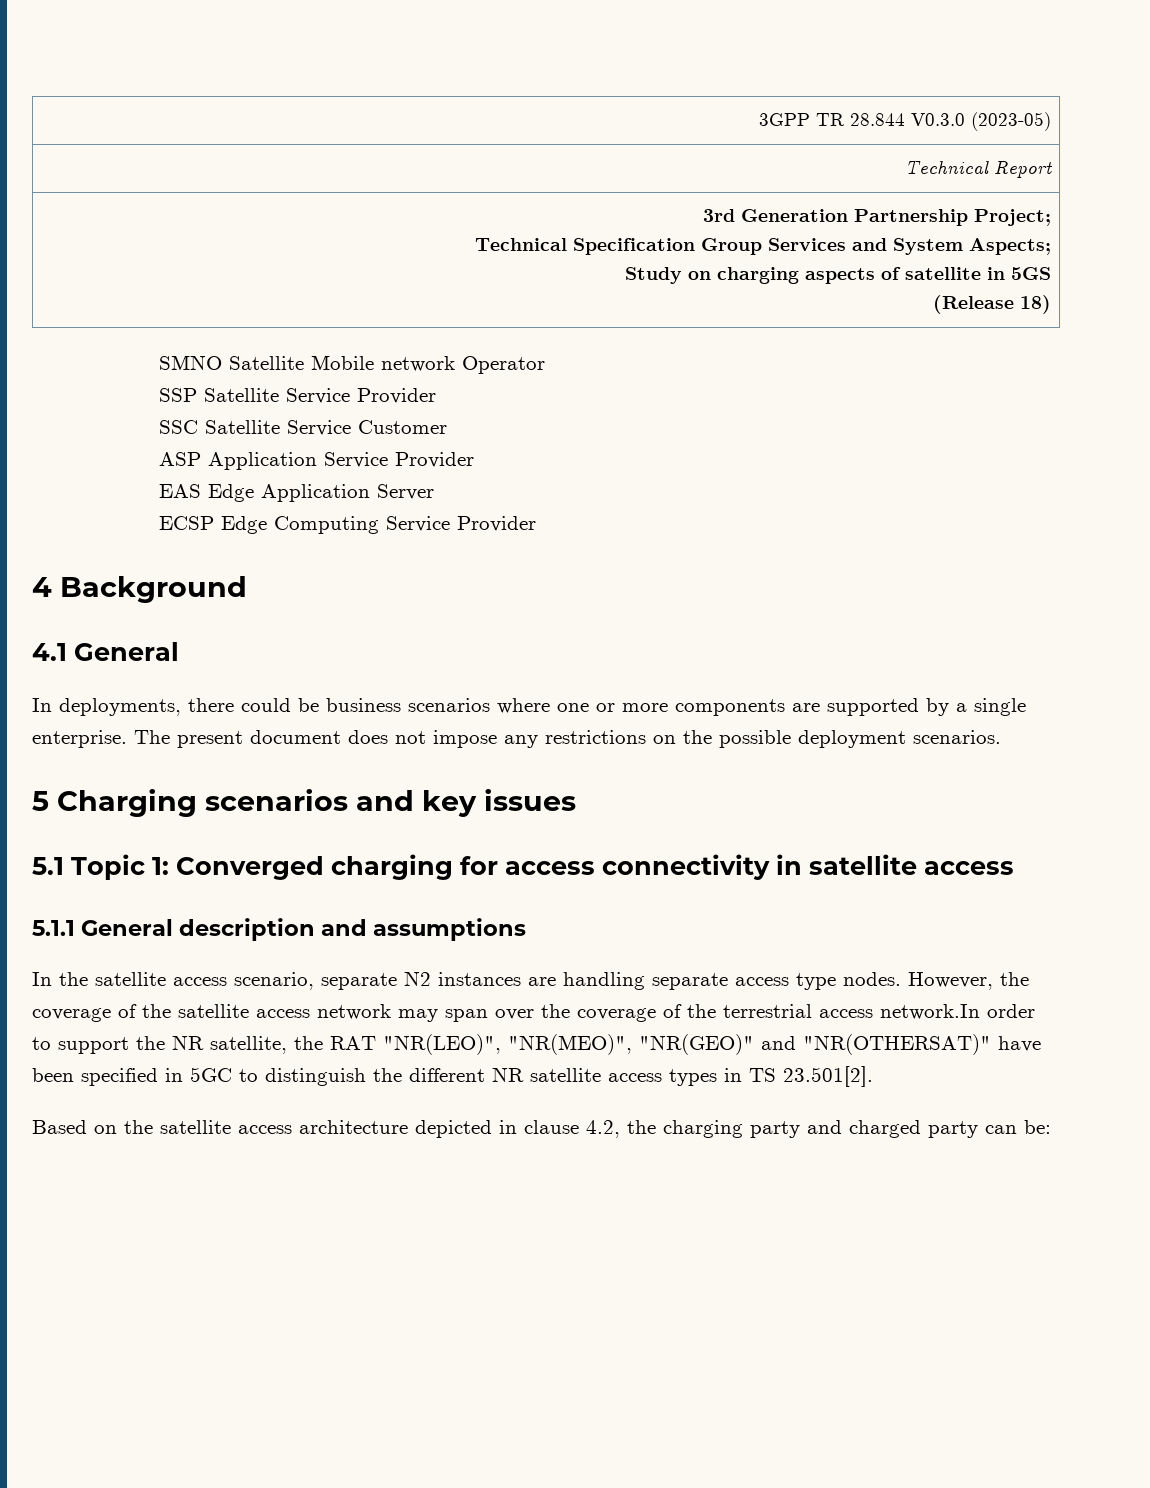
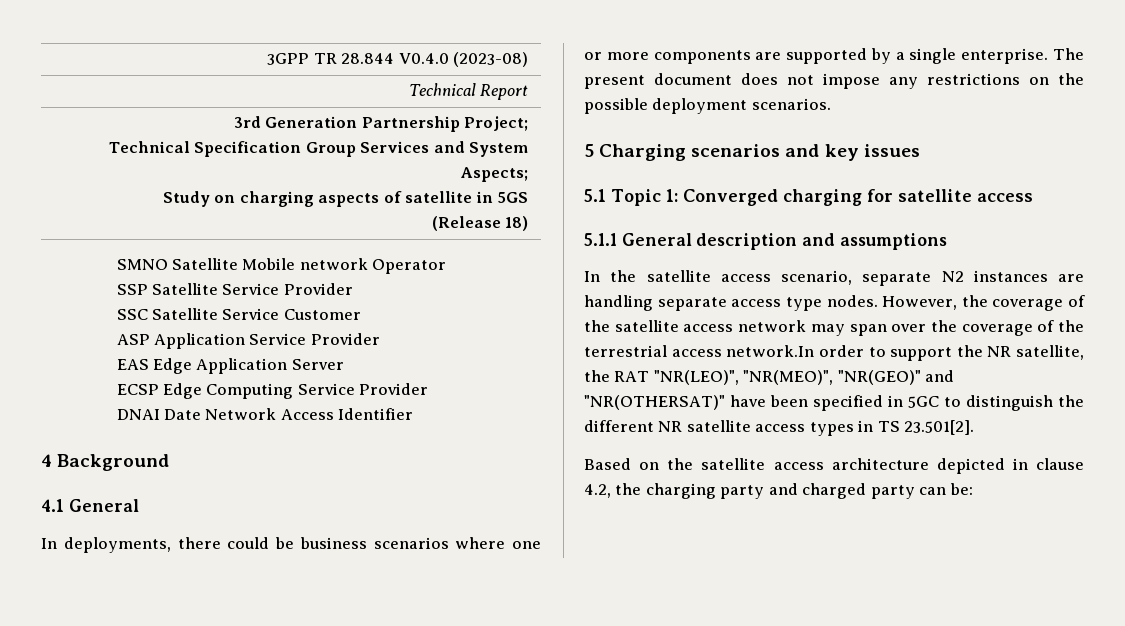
[911,112,1052,131] V0.3.0 (2023-05) -> [398,52,529,67] V0.4.0 (2023-08)
(536, 524) none -> [116,408,414,420] // DNAI Date Network Access Identifier
[505,854,802,880] access connectivity in -> (893, 195) none

